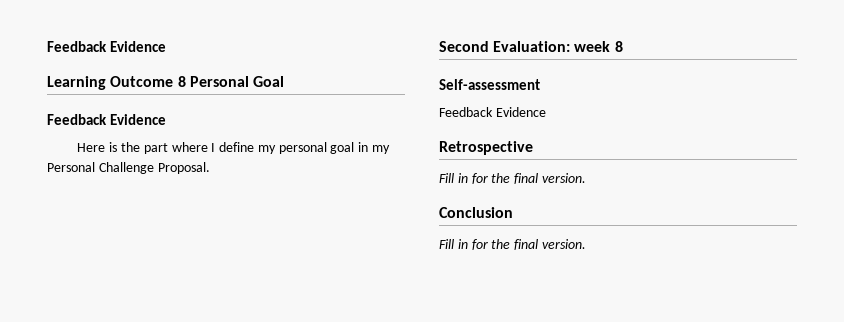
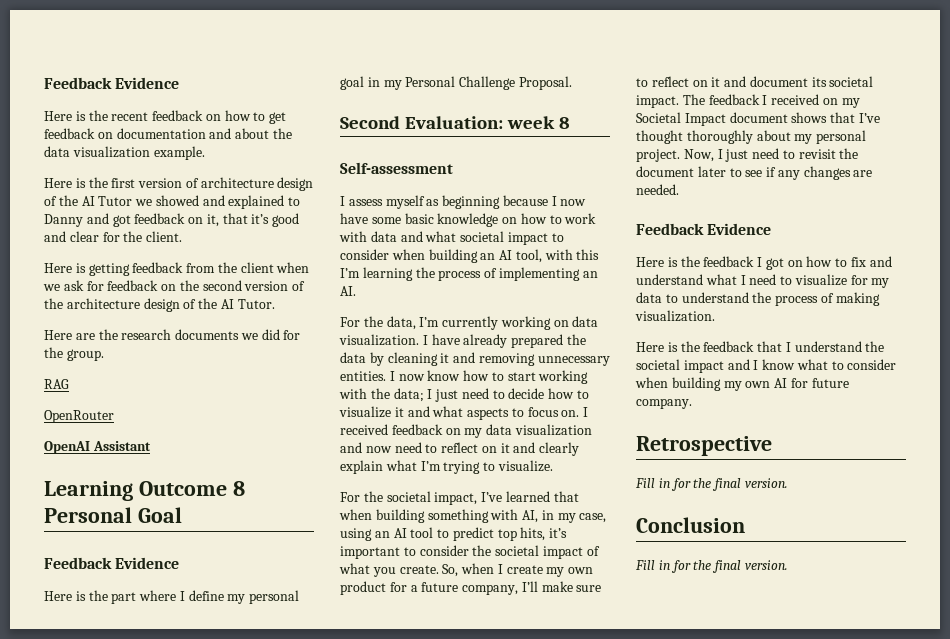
[47,41,166,52] Feedback Evidence -> [44,77,180,89] [44,110,287,124] [44,128,292,139] [44,146,205,160] [44,177,314,191] [44,195,301,209] [44,213,300,227] [44,231,183,242] [44,262,310,276] [43,280,306,291] [44,298,275,312] [44,329,301,340] [44,347,104,361] [44,379,69,389] [44,410,114,423] [44,441,151,454] Feedback Evidence // Here is the recent feedback on how to get feedback on documentation and about the data visualization example. // Here is the first version of architecture design of the AI Tutor we showed and explained to Danny and got feedback on it, that it’s good and clear for the client. // Here is getting feedback from the client when we ask for feedback on the second version of the architecture design of the AI Tutor. // Here are the research documents we did for the group. // RAG // OpenRouter // OpenAI Assistant
[439,107,546,117] Feedback Evidence -> [340,195,587,209] [340,213,597,227] [339,231,564,245] [340,249,600,263] [340,267,598,281] [340,286,356,296] [340,316,599,330] [339,334,586,348] [340,352,610,366] [340,370,589,384] [339,388,590,402] [339,406,589,420] [340,424,592,438] [340,442,580,456] [340,460,553,474] [340,491,579,505] [339,509,607,523] [340,527,568,541] [340,545,600,559] [339,563,594,577] [340,581,602,595] [636,76,874,87] [636,94,860,108] [636,112,880,126] [636,130,867,144] [636,148,859,162] [636,166,873,180] [636,184,679,195] [636,223,772,235] [636,256,892,270] [636,274,890,288] [636,292,880,306] [635,310,715,322] [636,341,885,352] [636,359,897,373] [635,377,849,391] [636,398,692,409] I assess myself as beginning because I now have some basic knowledge on how to work with data and what societal impact to consider when building an AI tool, with this I’m learning the process of implementing an AI. // For the data, I’m currently working on data visualization. I have already prepared the data by cleaning it and removing unnecessary entities. I now know how to start working with the data; I just need to decide how to visualize it and what aspects to focus on. I received feedback on my data visualization and now need to reflect on it and clearly explain what I’m trying to visualize. // For the societal impact, I’ve learned that when building something with AI, in my case, using an AI tool to predict top hits, it’s important to consider the societal impact of what you create. So, when I create my own product for a future company, I’ll make sure to reflect on it and document its societal impact. The feedback I received on my Societal Impact document shows that I’ve thought thoroughly about my personal project. Now, I just need to revisit the document later to see if any changes are needed. // Feedback Evidence // Here is the feedback I got on how to fix and understand what I need to visualize for my data to understand the process of making visualization. // Here is the feedback that I understand the societal impact and I know what to consider when building my own AI for future company.

